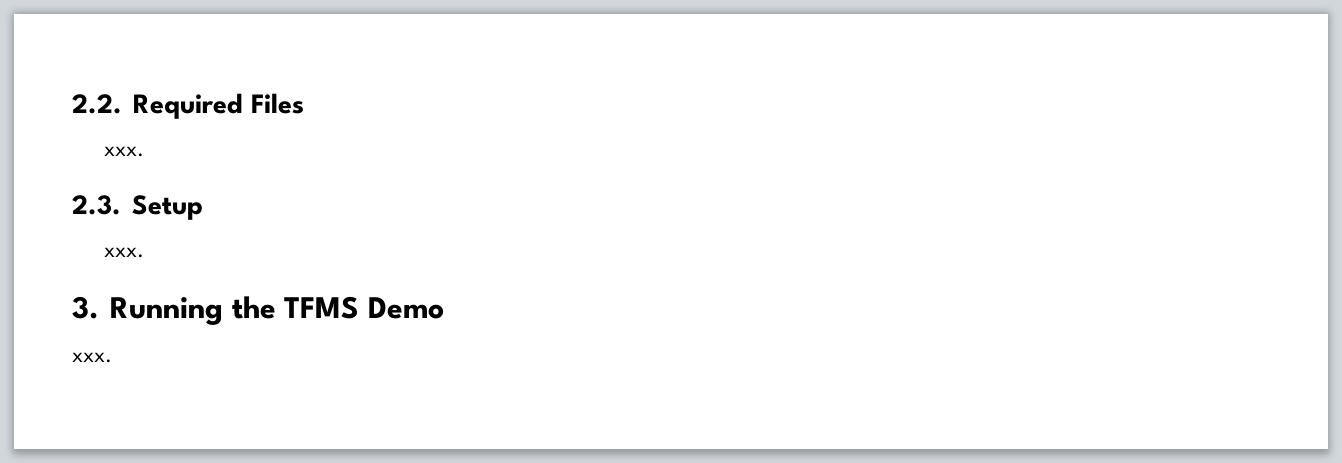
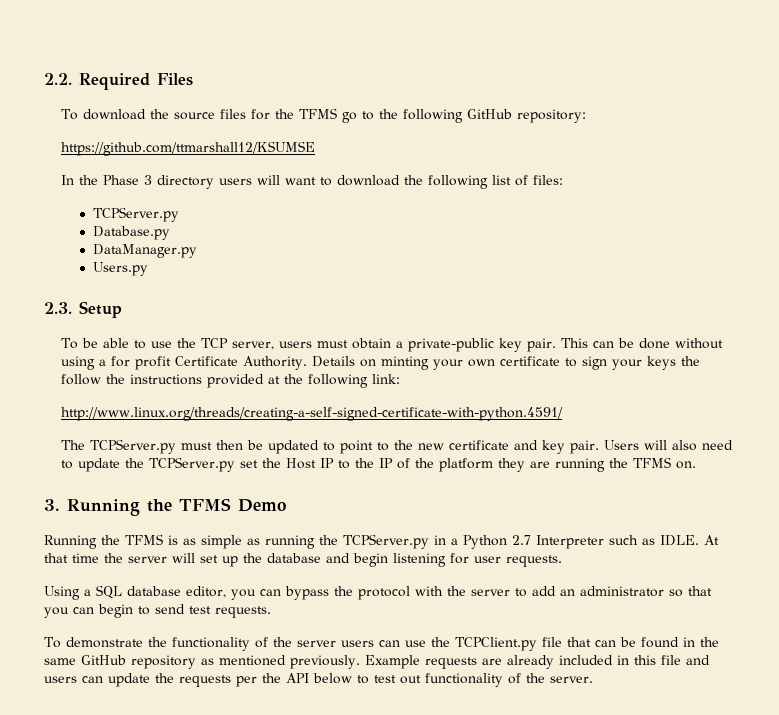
[103,146,144,157] [72,195,204,220] [103,247,144,258] xxx. // 2.3. Setup // xxx. -> [60,108,586,123] [60,141,315,156] [60,175,563,189] [92,207,179,222] [92,226,170,240] [92,244,197,258] [92,262,148,276] [44,301,122,318] [60,338,723,352] [60,356,700,370] [60,374,400,388] [60,407,563,421] [60,439,733,454] [60,457,696,472] To download the source files for the TFMS go to the following GitHub repository: // https://github.com/ttmarshall12/KSUMSE // In the Phase 3 directory users will want to download the following list of files: // TCPServer.py // Database.py // DataManager.py // Users.py // 2.3. Setup // To be able to use the TCP server, users must obtain a private-public key pair. This can be done without using a for profit Certificate Authority. Details on minting your own certificate to sign your keys the follow the instructions provided at the following link: // http://www.linux.org/threads/creating-a-self-signed-certificate-with-python.4591/ // The TCPServer.py must then be updated to point to the new certificate and key pair. Users will also need to update the TCPServer.py set the Host IP to the IP of the platform they are running the TFMS on.
[72,352,112,363] xxx. -> [44,534,719,549] [44,553,562,567] [44,585,712,600] [44,604,271,618] [44,637,719,651] [44,655,710,669] [44,673,593,687] Running the TFMS is as simple as running the TCPServer.py in a Python 2.7 Interpreter such as IDLE. At that time the server will set up the database and begin listening for user requests. // Using a SQL database editor, you can bypass the protocol with the server to add an administrator so that you can begin to send test requests. // To demonstrate the functionality of the server users can use the TCPClient.py file that can be found in the same GitHub repository as mentioned previously. Example requests are already included in this file and users can update the requests per the API below to test out functionality of the server.

